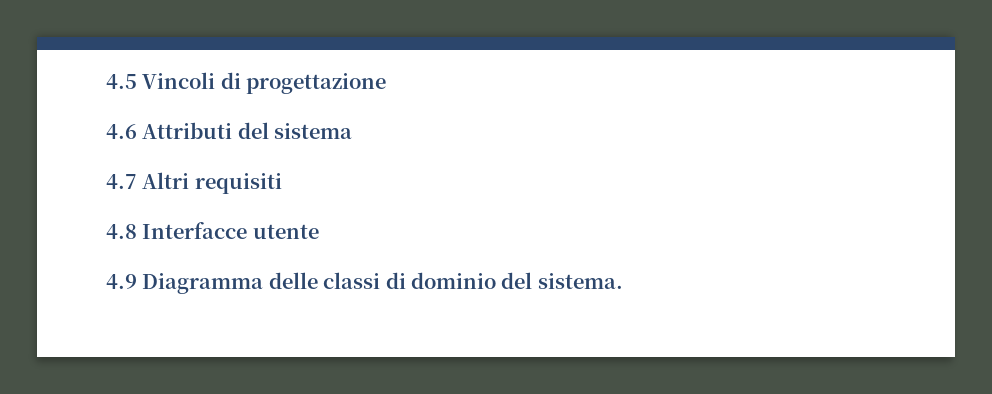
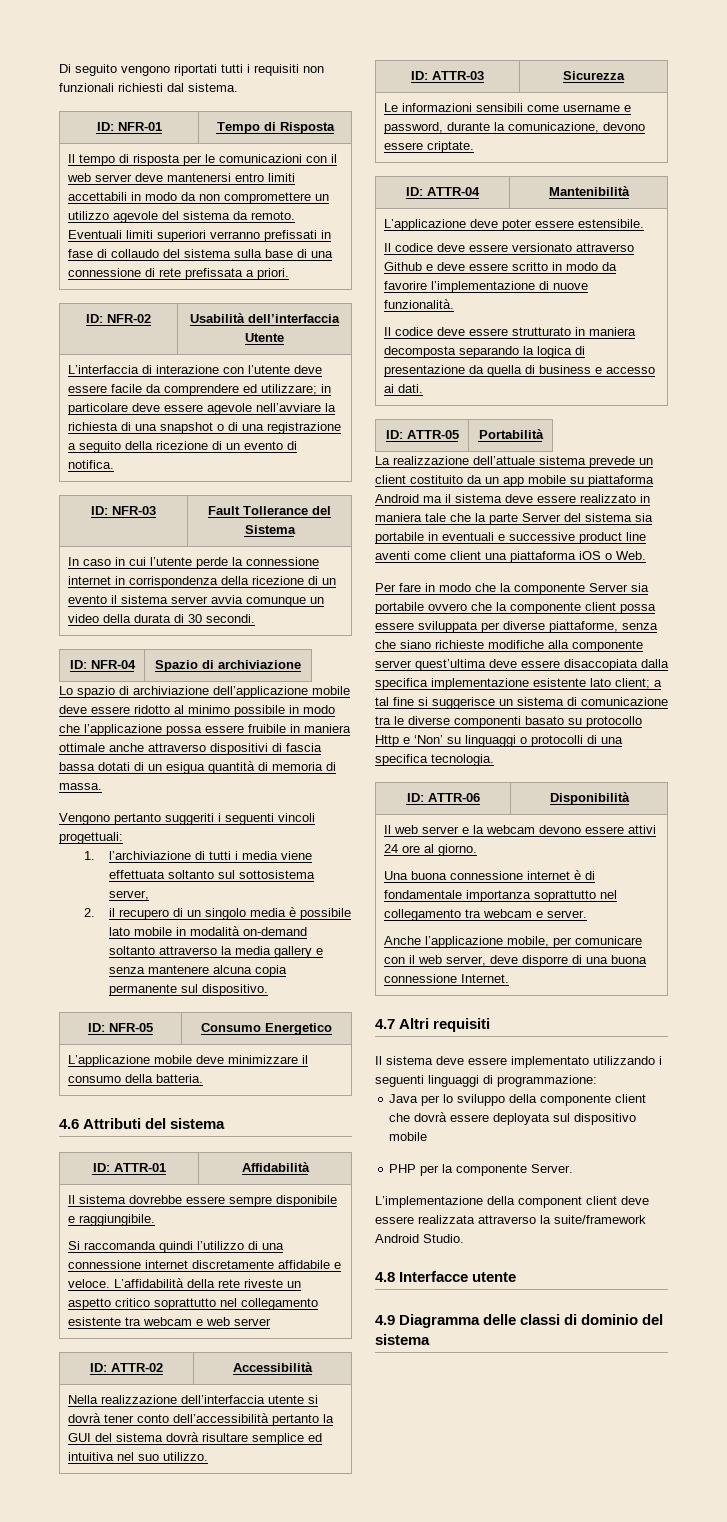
[106,72,387,94] [106,122,353,139] [106,172,282,194] 4.5 Vincoli di progettazione // 4.6 Attributi del sistema // 4.7 Altri requisiti -> [59,64,324,76] [59,83,238,92] [96,122,162,131] [216,122,335,134] [68,154,338,166] [67,173,296,182] [68,192,330,204] [68,211,296,223] [68,230,332,242] [68,249,334,258] [68,268,290,280] [86,314,151,323] [190,313,340,323] [245,333,284,342] [68,365,323,374] [68,384,332,396] [68,403,337,415] [68,422,342,434] [68,441,298,453] [68,460,115,469] [91,506,156,515] [208,506,331,515] [244,525,296,534] [68,557,320,569] [68,576,337,588] [68,595,325,607] [68,614,256,623] [69,660,136,669] [155,660,301,672] [59,686,350,698] [59,705,335,717] [59,724,351,736] [59,743,322,755] [59,761,336,774] [59,783,102,790] [59,813,315,825] [59,832,123,844] [84,851,313,860] [109,870,316,879] [109,890,150,900] [84,907,352,920] [109,926,308,936] [109,946,324,958] [109,965,288,977] [109,984,269,996] [88,1023,153,1032] [201,1023,332,1035] [68,1055,309,1067] [68,1074,204,1083] [59,1118,226,1129] [92,1163,166,1172] [241,1162,310,1172] [68,1195,338,1207] [68,1214,156,1226] [68,1241,285,1253] [68,1260,342,1269] [68,1278,302,1288] [68,1298,319,1310] [68,1317,272,1326] [90,1363,163,1372] [233,1362,313,1372] [68,1395,319,1404] [68,1413,335,1426] [68,1432,323,1445] [68,1452,209,1461] [411,71,484,80] [563,71,625,80] [384,103,632,112] [384,122,646,134] [384,141,475,153] [406,187,480,196] [548,186,630,196] [384,219,645,231] [384,243,635,252] [384,262,618,271] [384,281,589,293] [384,299,455,309] [384,327,637,336] [384,346,586,358] [384,365,656,377] [384,384,424,393] [385,430,459,439] [478,429,544,439] [375,456,653,468] [375,475,654,487] [375,494,650,503] [375,513,653,525] [375,532,646,544] [375,551,646,563] [375,583,649,595] [375,602,656,614] [375,621,658,633] [375,640,643,652] [375,659,669,671] [375,678,662,690] [375,697,668,709] [375,716,642,728] [375,735,623,747] [375,754,494,766] [406,793,480,802] [549,792,630,805] [384,825,657,834] [384,844,478,856] [384,870,596,880] [384,890,618,902] [384,909,588,921] [384,936,643,948] [384,955,648,967] [384,974,510,983] [375,1018,491,1032] [375,1056,662,1068] [375,1075,597,1087] [389,1094,647,1106] [389,1112,637,1125] [389,1132,428,1141] [389,1164,574,1176] [375,1196,649,1208] [375,1215,646,1224] [375,1234,464,1243] Di seguito vengono riportati tutti i requisiti non funzionali richiesti dal sistema. // ID: NFR-01 | Tempo di Risposta // Il tempo di risposta per le comunicazioni con il web server deve mantenersi entro limiti accettabili in modo da non compromettere un utilizzo agevole del sistema da remoto. Eventuali limiti superiori verranno prefissati in fase di collaudo del sistema sulla base di una connessione di rete prefissata a priori. // ID: NFR-02 | Usabilità dell’interfaccia Utente // L’interfaccia di interazione con l’utente deve essere facile da comprendere ed utilizzare; in particolare deve essere agevole nell’avviare la richiesta di una snapshot o di una registrazione a seguito della ricezione di un evento di notifica. // ID: NFR-03 | Fault Tollerance del Sistema // In caso in cui l’utente perde la connessione internet in corrispondenza della ricezione di un evento il sistema server avvia comunque un video della durata di 30 secondi. // ID: NFR-04 | Spazio di archiviazione // Lo spazio di archiviazione dell’applicazione mobile deve essere ridotto al minimo possibile in modo che l’applicazione possa essere fruibile in maniera ottimale anche attraverso dispositivi di fascia bassa dotati di un esigua quantità di memoria di massa. // Vengono pertanto suggeriti i seguenti vincoli progettuali: // 1. l’archiviazione di tutti i media viene effettuata soltanto sul sottosistema server, // 2. il recupero di un singolo media è possibile lato mobile in modalità on-demand soltanto attraverso la media gallery e senza mantenere alcuna copia permanente sul dispositivo. // ID: NFR-05 | Consumo Energetico // L’applicazione mobile deve minimizzare il consumo della batteria. // 4.6 Attributi del sistema // ID: ATTR-01 | Affidabilità // Il sistema dovrebbe essere sempre disponibile e raggiungibile. // Si raccomanda quindi l’utilizzo di una connessione internet discretamente affidabile e veloce. L’affidabilità della rete riveste un aspetto critico soprattutto nel collegamento esistente tra webcam e web server // ID: ATTR-02 | Accessibilità // Nella realizzazione dell’interfaccia utente si dovrà tener conto dell’accessibilità pertanto la GUI del sistema dovrà risultare semplice ed intuitiva nel suo utilizzo. // ID: ATTR-03 | Sicurezza // Le informazioni sensibili come username e password, durante la comunicazione, devono essere criptate. // ID: ATTR-04 | Mantenibilità // L’applicazione deve poter essere estensibile. // Il codice deve essere versionato attraverso Github e deve essere scritto in modo da favorire l’implementazione di nuove funzionalità. // Il codice deve essere strutturato in maniera decomposta separando la logica di presentazione da quella di business e accesso ai dati. // ID: ATTR-05 | Portabilità // La realizzazione dell’attuale sistema prevede un client costituito da un app mobile su piattaforma Android ma il sistema deve essere realizzato in maniera tale che la parte Server del sistema sia portabile in eventuali e successive product line aventi come client una piattaforma iOS o Web. // Per fare in modo che la componente Server sia portabile ovvero che la componente client possa essere sviluppata per diverse piattaforme, senza che siano richieste modifiche alla componente server quest’ultima deve essere disaccopiata dalla specifica implementazione esistente lato client; a tal fine si suggerisce un sistema di comunicazione tra le diverse componenti basato su protocollo Http e ‘Non’ su linguaggi o protocolli di una specifica tecnologia. // ID: ATTR-06 | Disponibilità // Il web server e la webcam devono essere attivi 24 ore al giorno. // Una buona connessione internet è di fondamentale importanza soprattutto nel collegamento tra webcam e server. // Anche l’applicazione mobile, per comunicare con il web server, deve disporre di una buona connessione Internet. // 4.7 Altri requisiti // Il sistema deve essere implementato utilizzando i seguenti linguaggi di programmazione: // Java per lo sviluppo della componente client che dovrà essere deployata sul dispositivo mobile // PHP per la componente Server. // L’implementazione della component client deve essere realizzata attraverso la suite/framework Android Studio.
[537,273,623,289] sistema. -> [375,1334,430,1345] sistema

